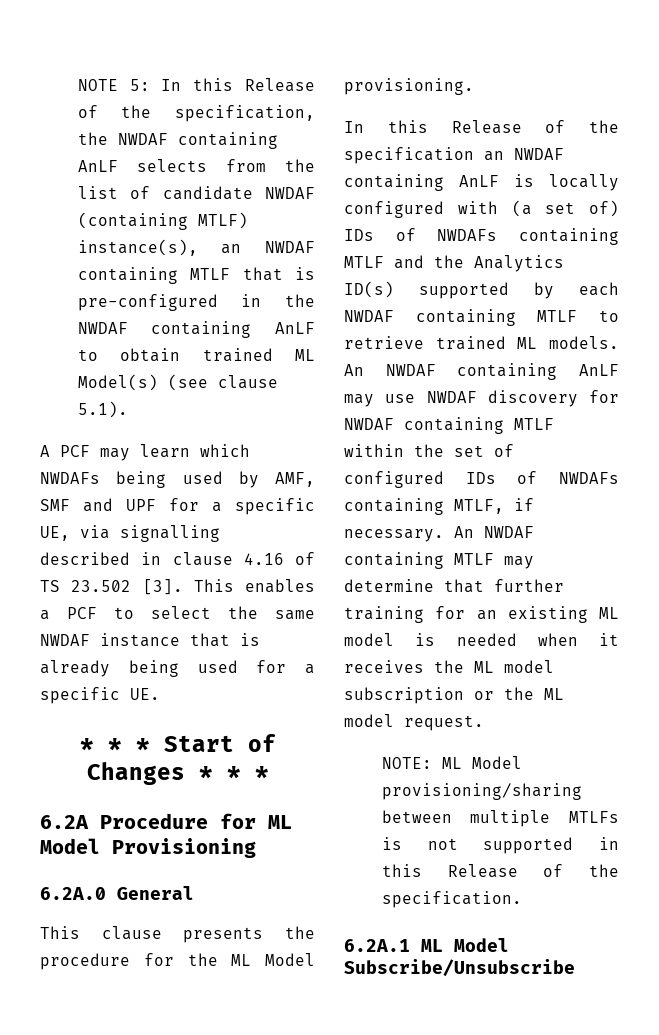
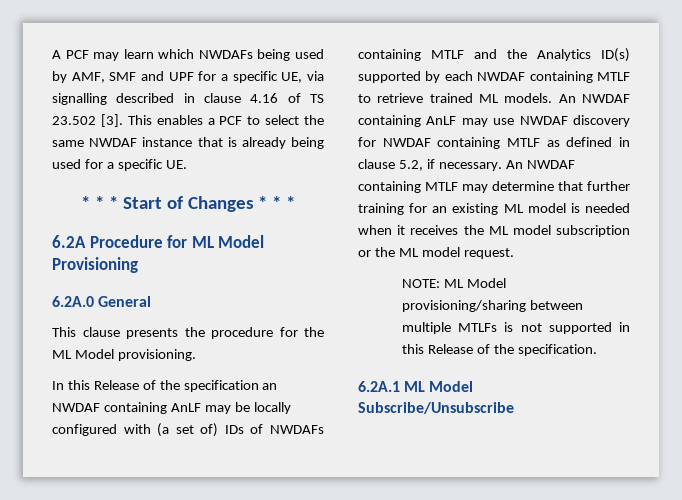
[77,78,315,92] [77,105,315,122] [77,132,278,149] [77,159,315,172] [77,186,315,200] [77,212,248,230] [77,239,315,256] [77,267,315,284] [77,294,315,311] [77,321,315,338] [77,348,315,362] [77,374,278,391] [77,401,128,418] NOTE 5: In this Release of the specification, the NWDAF containing AnLF selects from the list of candidate NWDAF (containing MTLF) instance(s), an NWDAF containing MTLF that is pre-configured in the NWDAF containing AnLF to obtain trained ML Model(s) (see clause 5.1). // -> (52, 54) none
[514,174,534,187] is -> [204,402,250,414] may be
[344,444,514,457] [344,471,619,488] [344,498,504,515] within the set of configured IDs of NWDAFs containing MTLF, -> [546,137,630,147] [358,159,423,171] as defined in clause 5.2,

